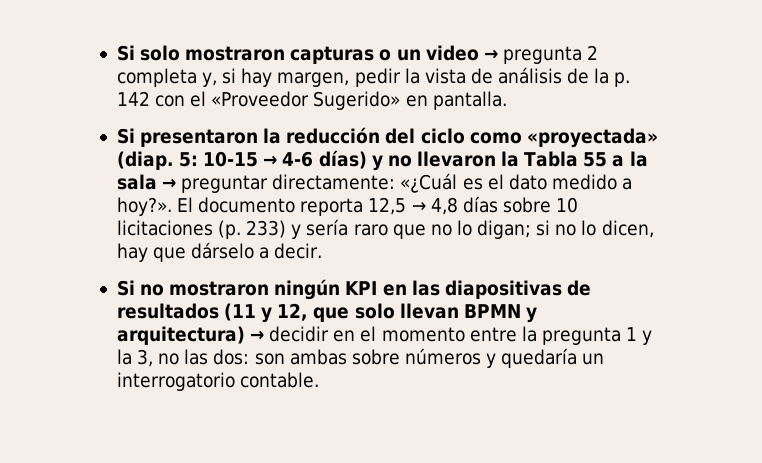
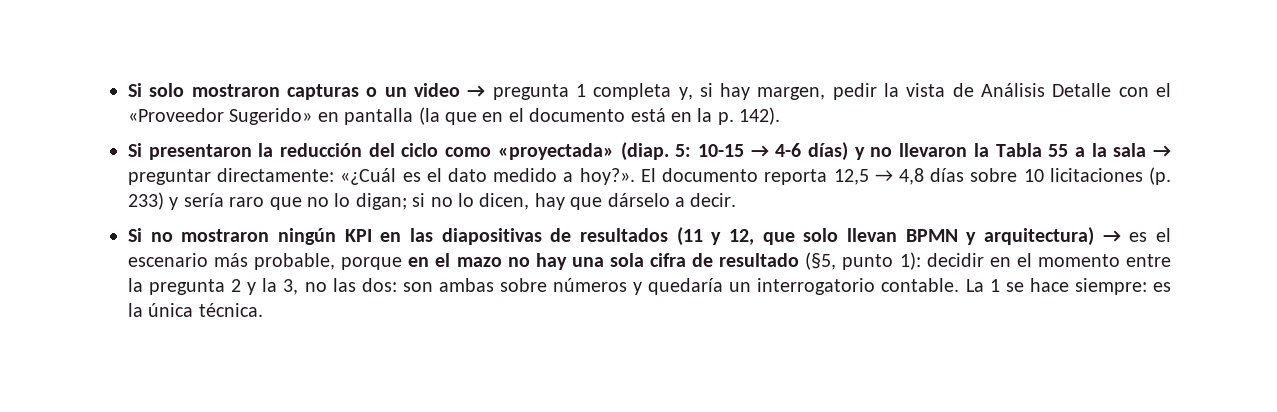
[587,45,599,60] 2 -> [575,84,586,97] 1
[498,67,631,87] [116,91,150,106] análisis de la p. 142 -> [981,83,1112,97] Análisis Detalle
[432,91,507,110] pantalla. -> [344,107,781,125] pantalla (la que en el documento está en la p. 142).
(265, 335) none -> [1129,228,1171,242] [128,252,921,270] es el escenario más probable, porque en el mazo no hay una sola cifra de resultado (§5, punto 1):
[626,327,638,341] 1 -> [231,279,242,292] 2
(320, 380) none -> [965,278,1171,295] [128,303,263,317] La 1 se hace siempre: es la única técnica.

